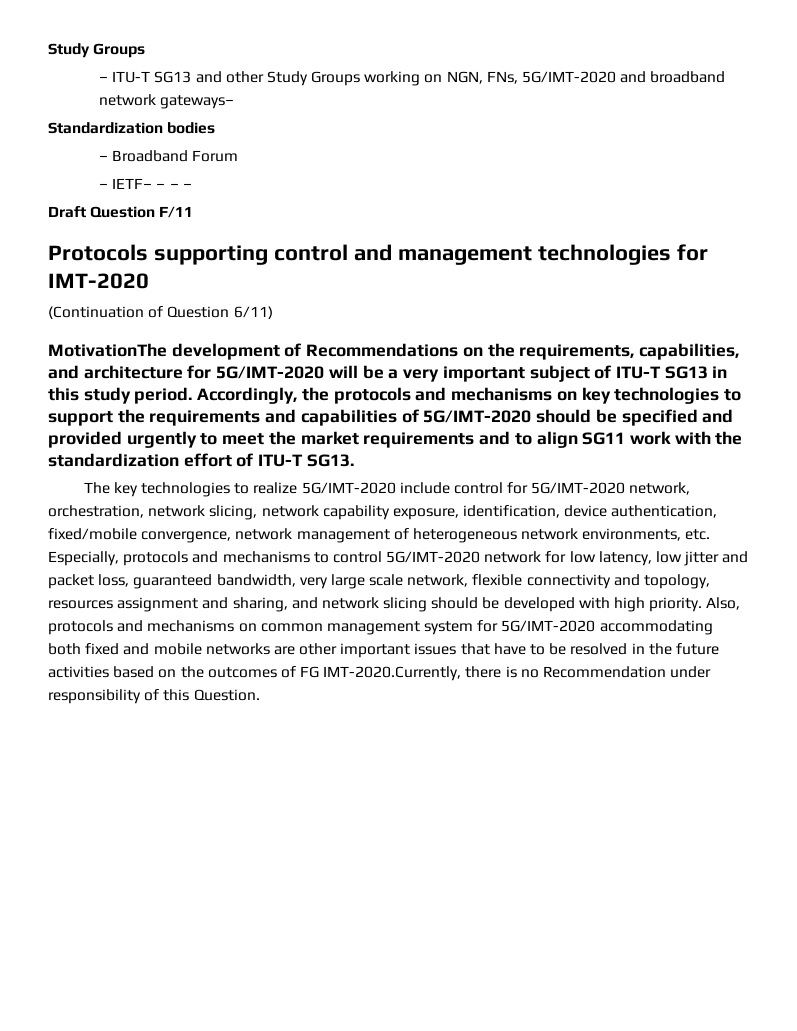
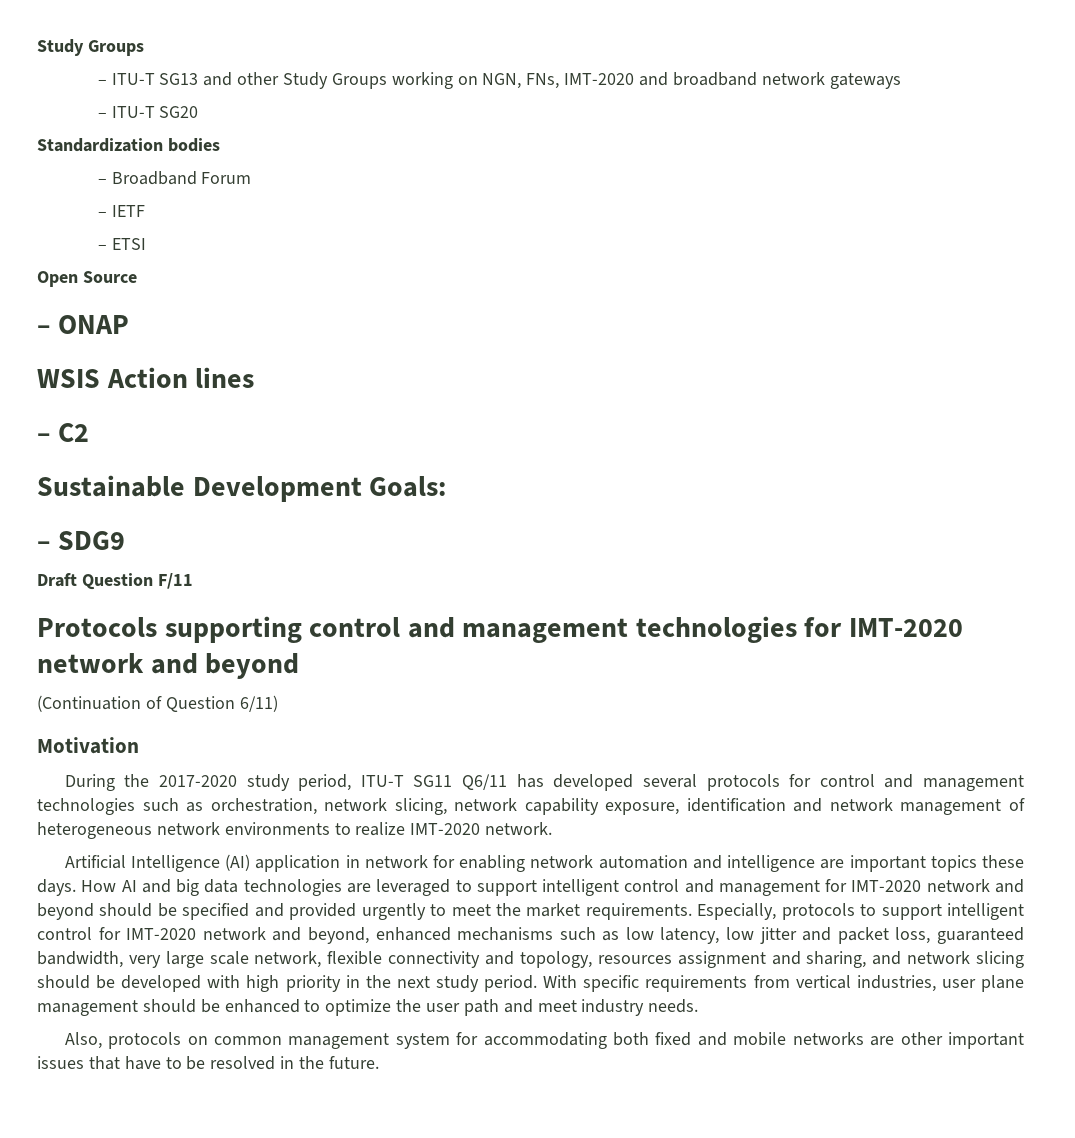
[521,71,616,83] 5G/IMT-2020 -> [564,73,635,85] IMT-2020
[160,95,235,109] gateways– -> [829,73,901,89] [97,106,199,118] gateways // – ITU-T SG20
[112,178,192,189] IETF– – – – -> [111,205,145,217] [97,238,146,250] [37,271,137,287] [37,315,129,334] [37,367,255,388] [37,423,89,442] [37,475,447,502] [37,531,125,550] IETF // – ETSI // Open Source // – ONAP // WSIS Action lines // – C2 // Sustainable Development Goals: // – SDG9
(149, 281) none -> [37,653,300,679] network and beyond
[48,343,740,360] [48,365,728,382] [48,387,741,404] [48,409,532,426] MotivationThe development of Recommendations on the requirements, capabilities, and architecture for 5G/IMT-2020 will be a very important subject of ITU-T SG13 in this study period. Accordingly, the protocols and mechanisms on key technologies to support the requirements and capabilities of 5G/IMT-2020 -> [37,737,139,754] [64,774,1025,791] [37,798,1025,815] [37,822,553,839] [64,854,1025,872] [37,879,1025,896] [37,903,94,920] Motivation // During the 2017-2020 study period, ITU‑T SG11 Q6/11 has developed several protocols for control and management technologies such as orchestration, network slicing, network capability exposure, identification and network management of heterogeneous network environments to realize IMT-2020 network. // Artificial Intelligence (AI) application in network for enabling network automation and intelligence are important topics these days. How AI and big data technologies are leveraged to support intelligent control and management for IMT-2020 network and beyond
[363,431,743,448] [48,453,354,467] [83,482,691,497] [48,505,718,520] [48,528,711,543] [48,551,567,566] requirements and to align SG11 work with the standardization effort of ITU-T SG13. // The key technologies to realize 5G/IMT-2020 include control for 5G/IMT-2020 network, orchestration, network slicing, network capability exposure, identification, device authentication, fixed/mobile convergence, network management of heterogeneous network environments, etc. Especially, protocols and mechanisms to control 5G/IMT-2020 network for -> [585,903,1024,920] [37,927,620,944] requirements. Especially, protocols to support intelligent control for IMT-2020 network and beyond, enhanced mechanisms such as
[649,597,741,612] [48,620,235,635] priority. Also, protocols and mechanisms -> [285,975,1024,992] [37,999,699,1016] [64,1032,182,1049] priority in the next study period. With specific requirements from vertical industries, user plane management should be enhanced to optimize the user path and meet industry needs. // Also, protocols
[501,620,596,632] 5G/IMT-2020 -> (479, 1038) none
[675,643,719,655] [48,666,712,681] [48,689,260,704] future activities based on the outcomes of FG IMT-2020.Currently, there is no Recommendation under responsibility of this Question. -> [328,1056,379,1069] future.

